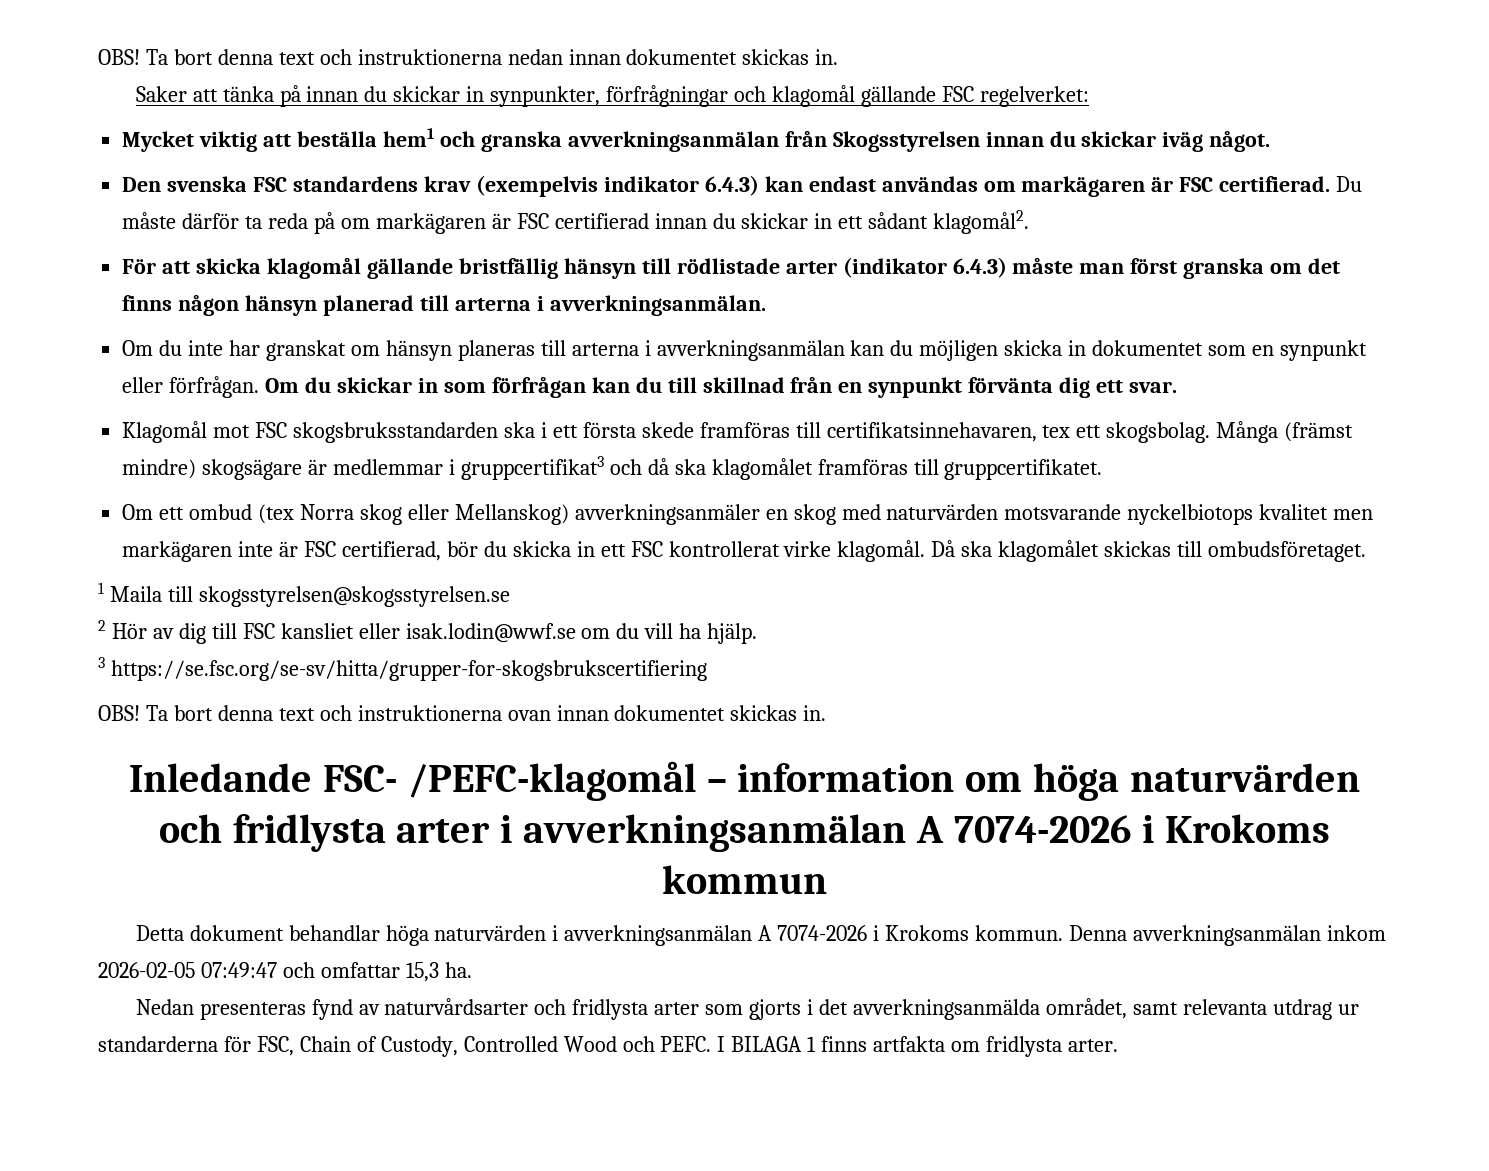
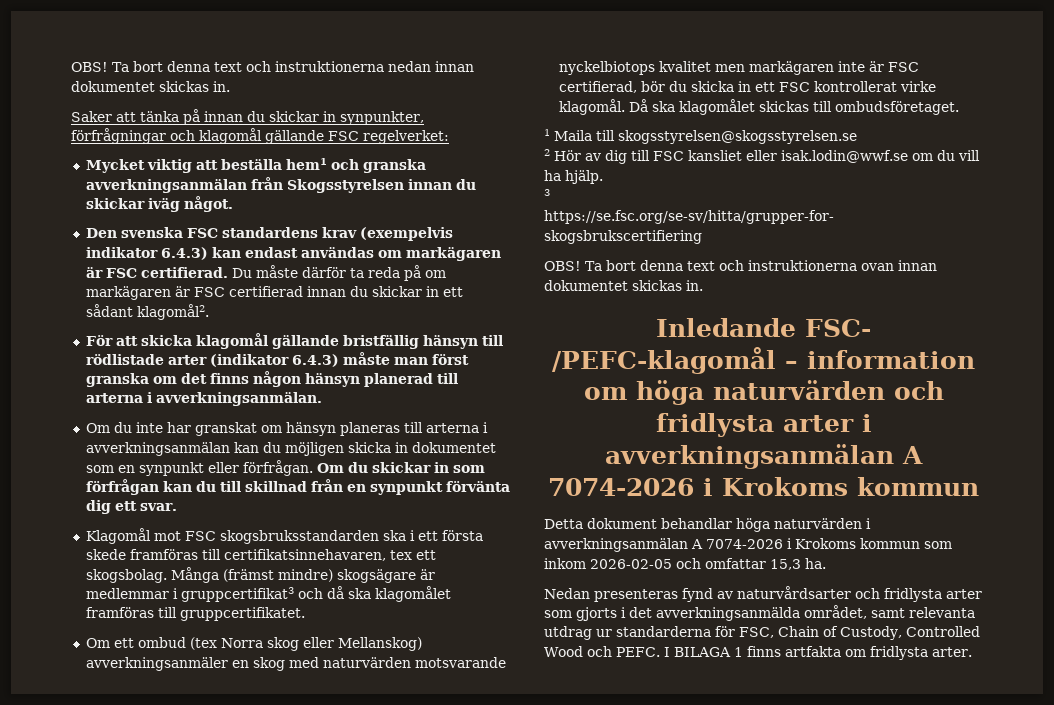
[975,925,1321,946] kommun. Denna avverkningsanmälan -> [860,538,952,549] kommun som
[200,962,277,978] 07:49:47 -> (672, 564) none

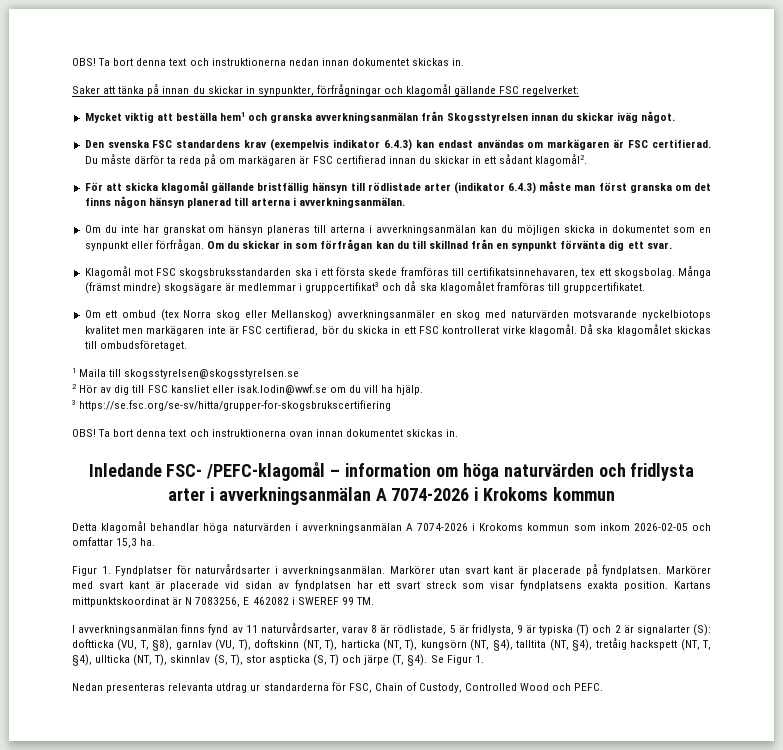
[587,518,657,529] dokument -> [101,521,147,533] klagomål
[544,586,982,602] [544,605,905,621] Nedan presenteras fynd av naturvårdsarter och fridlysta arter som gjorts i det avverkningsanmälda området, samt -> [72,564,711,576] [72,580,711,591] [72,597,374,607] [72,623,711,636] [72,638,711,651] [72,654,484,666] [72,683,166,693] Figur 1. Fyndplatser för naturvårdsarter i avverkningsanmälan. Markörer utan svart kant är placerade på fyndplatsen. Markörer med svart kant är placerade vid sidan av fyndplatsen har ett svart streck som visar fyndplatsens exakta position. Kartans mittpunktskoordinat är N 7083256, E 462082 i SWEREF 99 TM. // I avverkningsanmälan finns fynd av 11 naturvårdsarter, varav 8 är rödlistade, 5 är fridlysta, 9 är typiska (T) och 2 är signalarter (S): doftticka (VU, T, §8), garnlav (VU, T), doftskinn (NT, T), harticka (NT, T), kungsörn (NT, §4), talltita (NT, §4), tretåig hackspett (NT, T, §4), ullticka (NT, T), skinnlav (S, T), stor aspticka (S, T) och järpe (T, §4). Se Figur 1. // Nedan presenteras
[663,646,972,660] I BILAGA 1 finns artfakta om fridlysta arter. -> (604, 687) none

